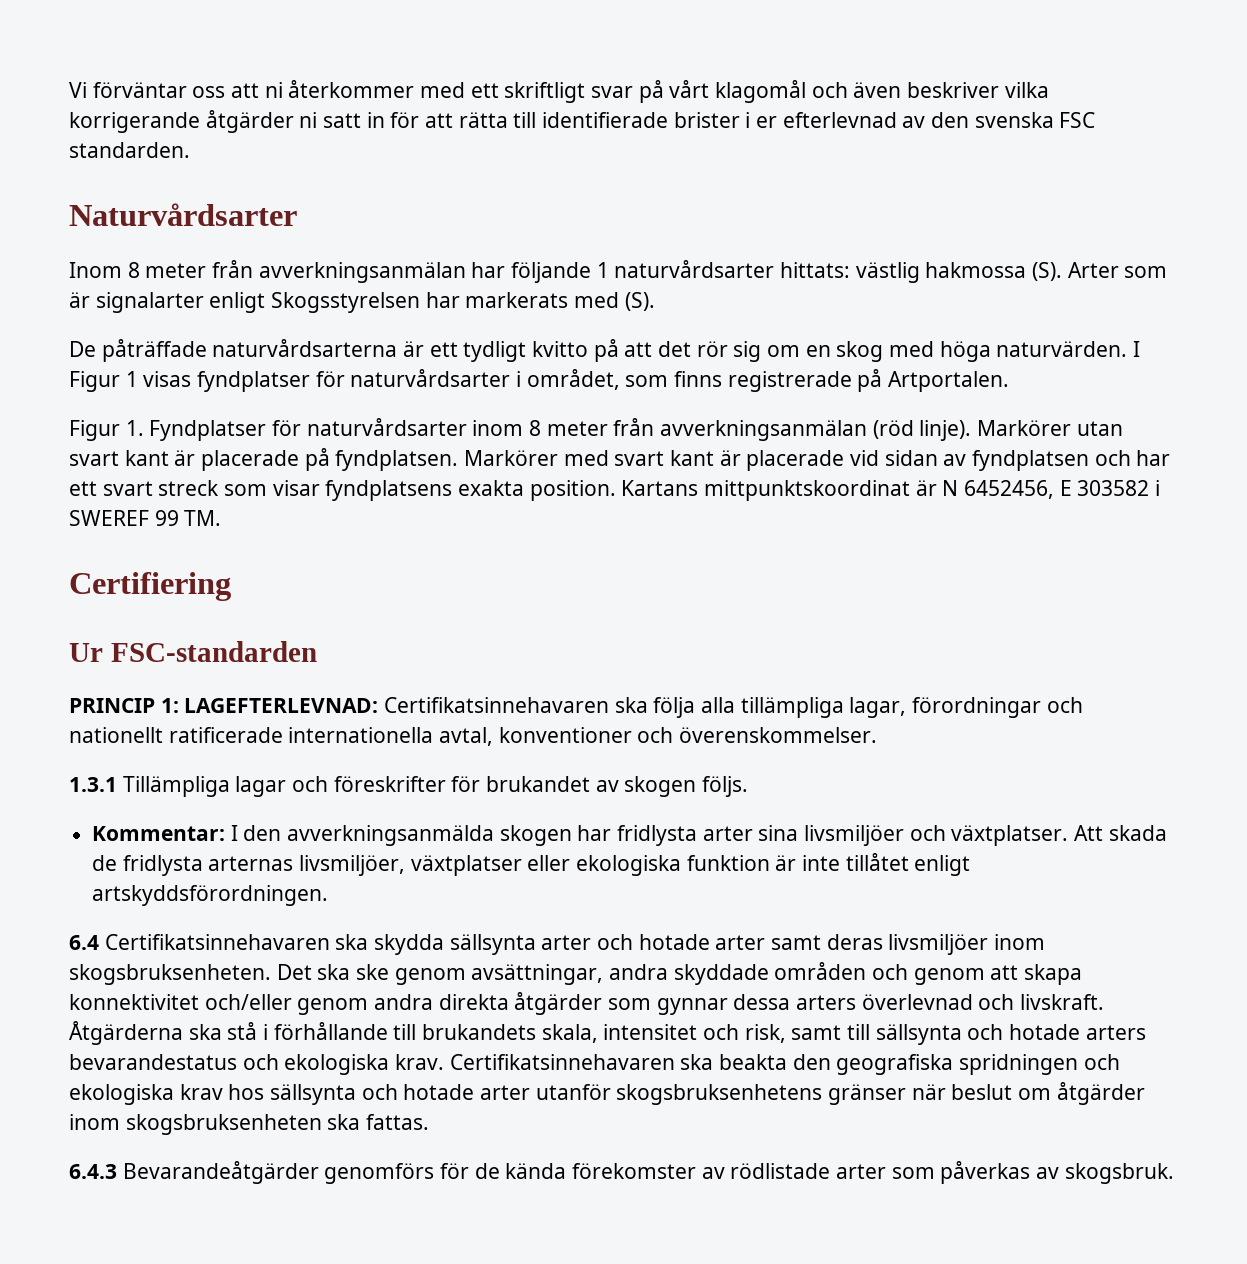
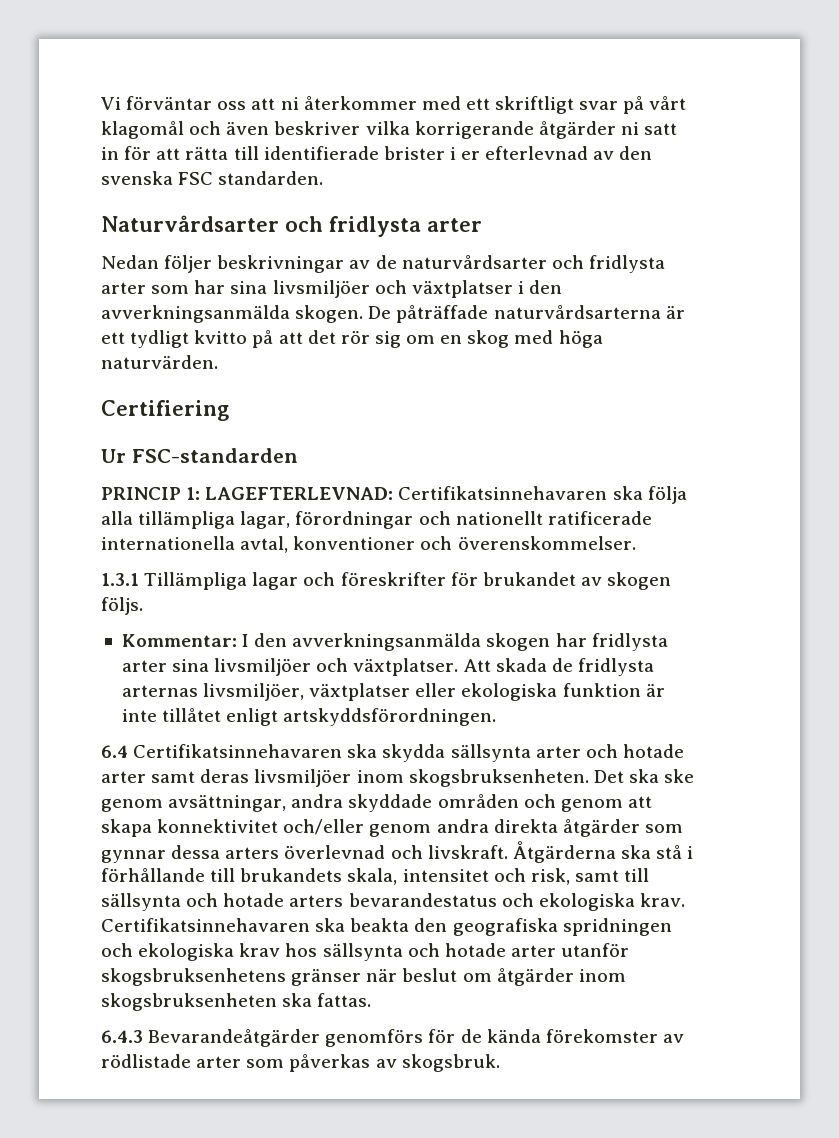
[69,260,1168,283] [69,292,655,313] // Inom 8 meter från avverkningsanmälan har följande 1 naturvårdsarter hittats: västlig hakmossa (S). Arter som är signalarter enligt Skogsstyrelsen har markerats med (S). // -> [285,216,482,237] [101,255,665,273] [101,280,563,298] [101,305,364,323] och fridlysta arter // Nedan följer beskrivningar av de naturvårdsarter och fridlysta arter som har sina livsmiljöer och växtplatser i den avverkningsanmälda skogen.
[1133,341,1141,357] [69,369,1010,392] [69,418,1123,441] [69,448,1171,471] [69,480,1161,501] [69,510,222,526] I Figur 1 visas fyndplatser för naturvårdsarter i området, som finns registrerade på Artportalen. // Figur 1. Fyndplatser för naturvårdsarter inom 8 meter från avverkningsanmälan (röd linje). Markörer utan svart kant är placerade på fyndplatsen. Markörer med svart kant är placerade vid sidan av fyndplatsen och har ett svart streck som visar fyndplatsens exakta position. Kartans mittpunktskoordinat är N 6452456, E 303582 i SWEREF 99 TM. -> (218, 362) none

